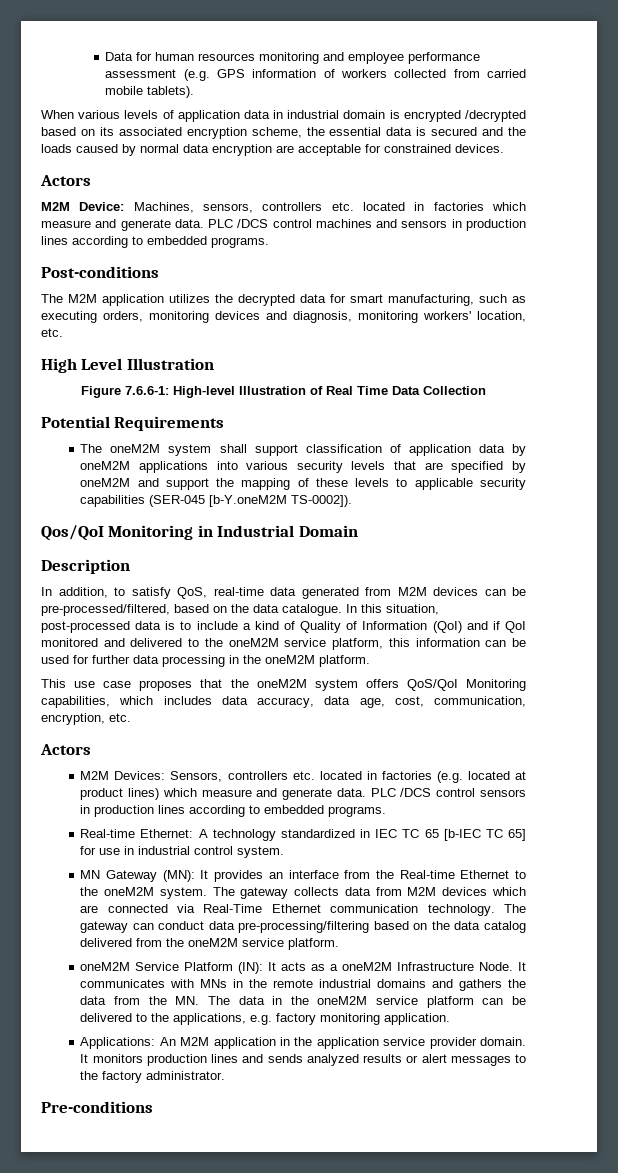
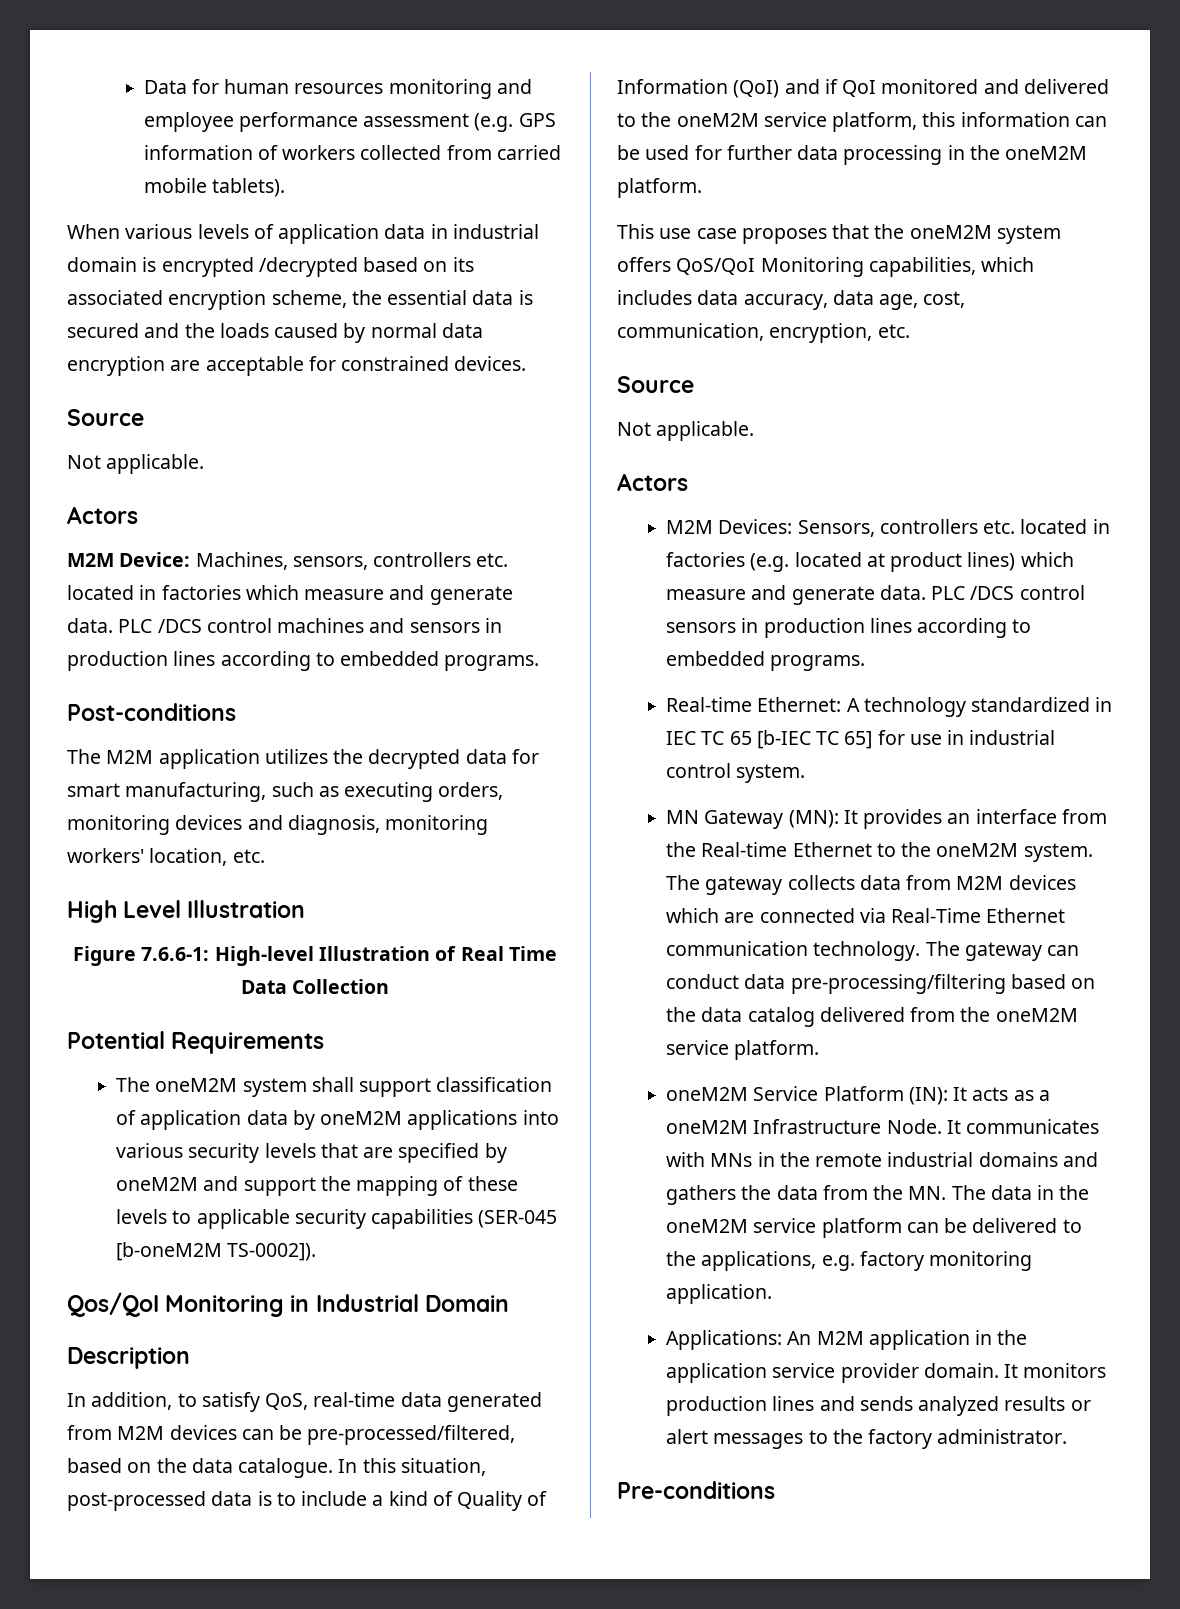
(504, 148) none -> [67,409,144,426] [67,454,205,474] // Source // Not applicable.
[209,495,288,507] [b-Y.oneM2M -> [116,1242,223,1261] [b-oneM2M
(131, 717) none -> [617,376,694,393] [617,421,755,441] // Source // Not applicable.

